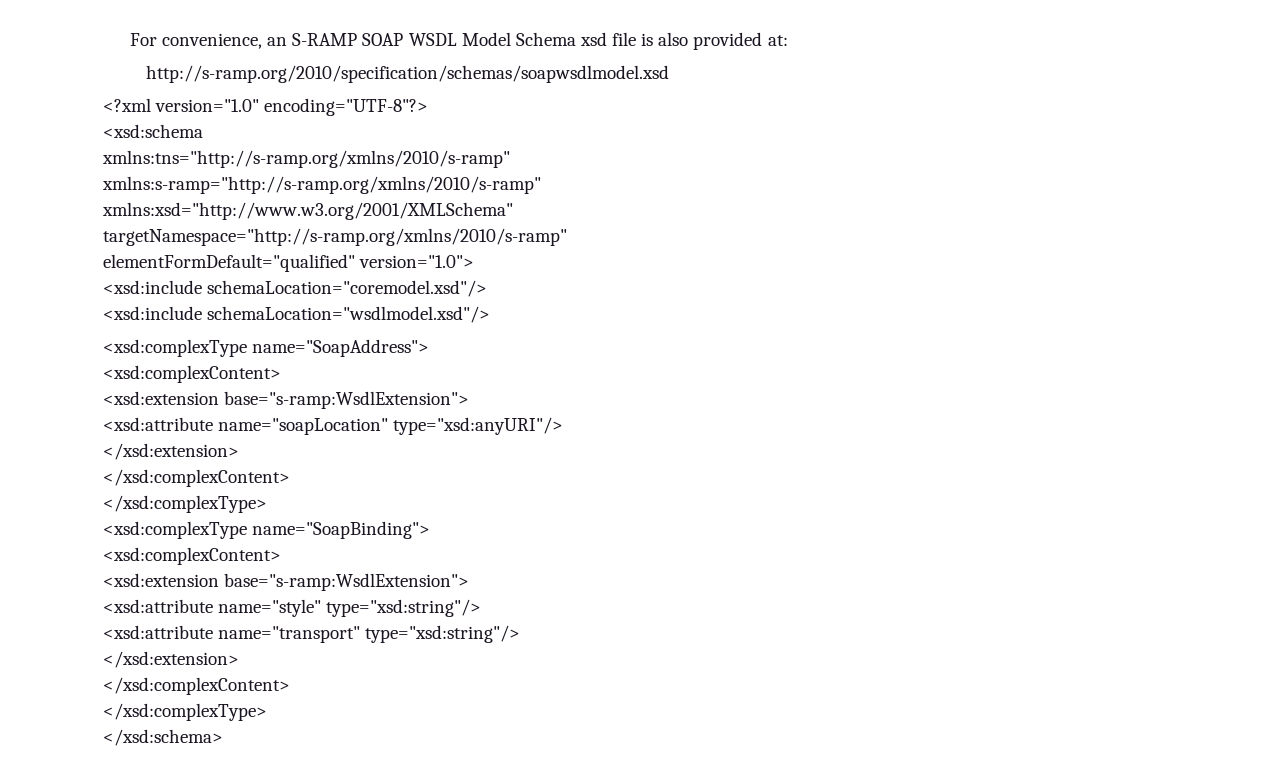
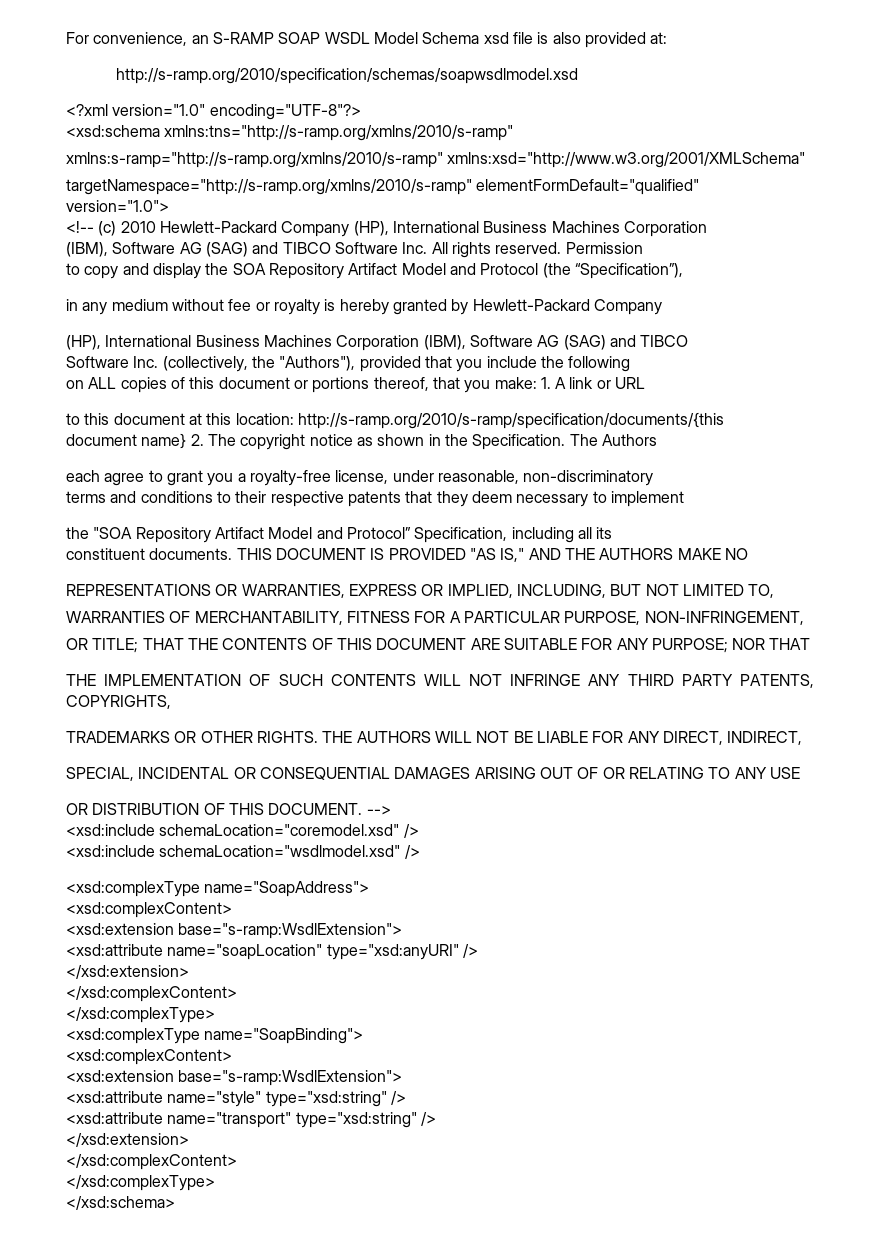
(203, 131) // -> (160, 131) none
(541, 185) // -> (443, 160) none
[103,254,355,272] // elementFormDefault="qualified" -> [476,179,700,195] elementFormDefault="qualified" //
[103,280,488,297] [103,306,491,323] <xsd:include schemaLocation="coremodel.xsd"/> // <xsd:include schemaLocation="wsdlmodel.xsd"/> -> [66,221,707,237] [66,242,643,258] [66,263,683,279] [66,299,662,315] [66,335,689,351] [66,356,631,372] [66,377,646,393] [66,412,724,429] [66,433,657,450] [66,470,654,486] [66,491,684,507] [66,527,613,543] [66,548,748,562] [66,584,775,598] [66,611,804,625] [66,638,811,653] [66,674,814,688] [66,695,171,709] [66,731,803,745] [66,767,800,781] [66,803,391,815] [66,824,419,838] [66,845,420,859] <!-- (c) 2010 Hewlett-Packard Company (HP), International Business Machines Corporation // (IBM), Software AG (SAG) and TIBCO Software Inc. All rights reserved. Permission // to copy and display the SOA Repository Artifact Model and Protocol (the “Specification”), // in any medium without fee or royalty is hereby granted by Hewlett-Packard Company // (HP), International Business Machines Corporation (IBM), Software AG (SAG) and TIBCO // Software Inc. (collectively, the "Authors"), provided that you include the following // on ALL copies of this document or portions thereof, that you make: 1. A link or URL // to this document at this location: http://s-ramp.org/2010/s-ramp/specification/documents/{this // document name} 2. The copyright notice as shown in the Specification. The Authors // each agree to grant you a royalty-free license, under reasonable, non-discriminatory // terms and conditions to their respective patents that they deem necessary to implement // the "SOA Repository Artifact Model and Protocol” Specification, including all its // constituent documents. THIS DOCUMENT IS PROVIDED "AS IS," AND THE AUTHORS MAKE NO // REPRESENTATIONS OR WARRANTIES, EXPRESS OR IMPLIED, INCLUDING, BUT NOT LIMITED TO, // WARRANTIES OF MERCHANTABILITY, FITNESS FOR A PARTICULAR PURPOSE, NON-INFRINGEMENT, // OR TITLE; THAT THE CONTENTS OF THIS DOCUMENT ARE SUITABLE FOR ANY PURPOSE; NOR THAT // THE IMPLEMENTATION OF SUCH CONTENTS WILL NOT INFRINGE ANY THIRD PARTY PATENTS, COPYRIGHTS, // TRADEMARKS OR OTHER RIGHTS. THE AUTHORS WILL NOT BE LIABLE FOR ANY DIRECT, INDIRECT, // SPECIAL, INCIDENTAL OR CONSEQUENTIAL DAMAGES ARISING OUT OF OR RELATING TO ANY USE // OR DISTRIBUTION OF THIS DOCUMENT. --> // <xsd:include schemaLocation="coremodel.xsd" /> // <xsd:include schemaLocation="wsdlmodel.xsd" />
[393,417,564,435] type="xsd:anyURI"/> -> [326,944,478,960] type="xsd:anyURI" />
[326,599,482,617] type="xsd:string"/> -> [265,1091,406,1107] type="xsd:string" />
[365,625,521,643] type="xsd:string"/> -> [295,1112,436,1128] type="xsd:string" />

